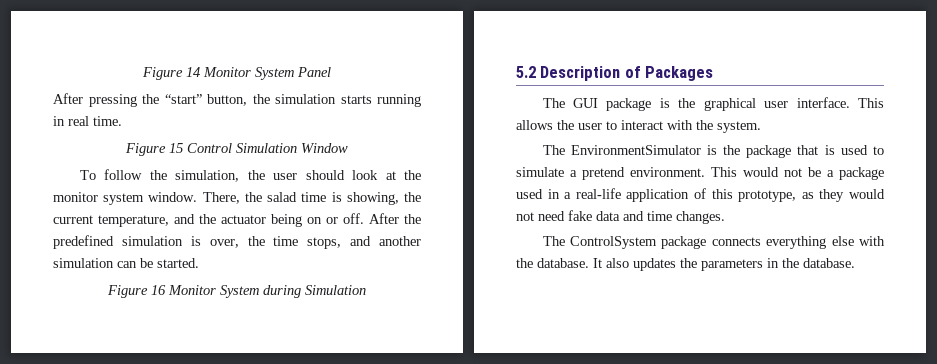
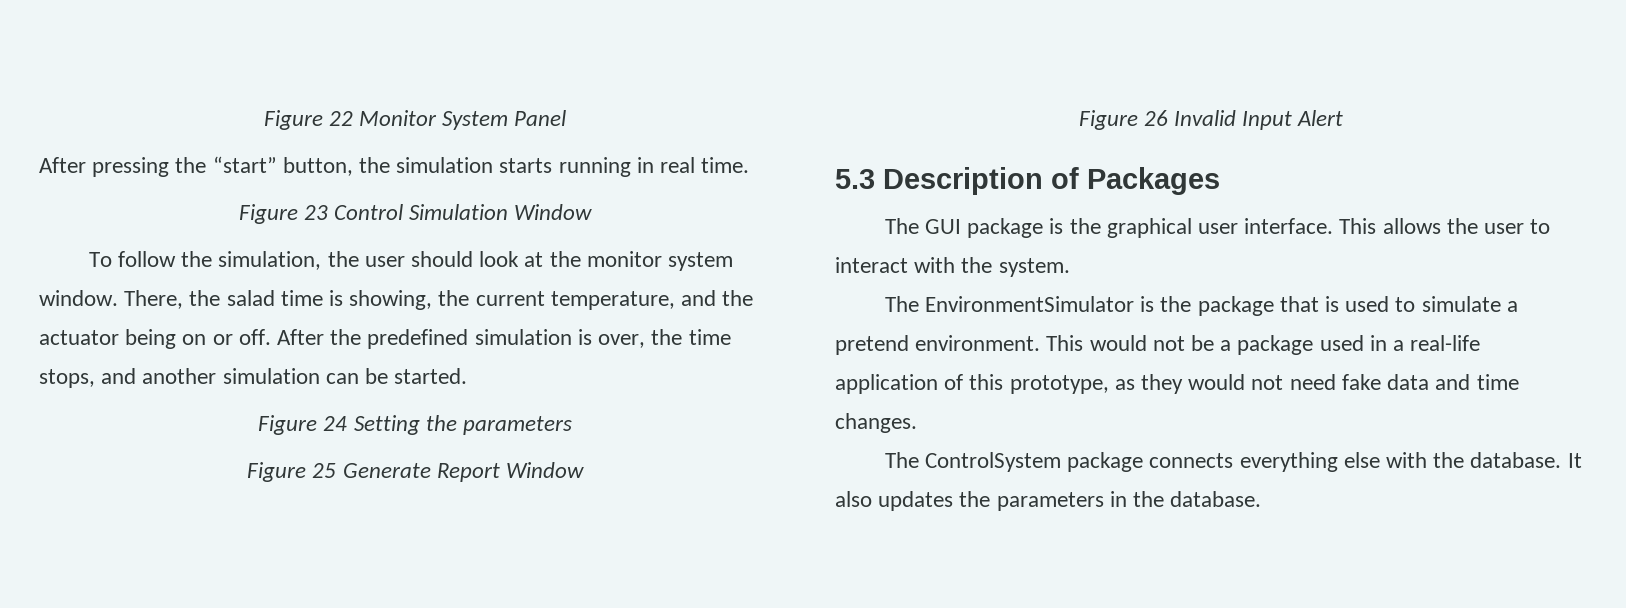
[142,67,200,80] Figure 14 -> [263,110,353,130] Figure 22
[169,143,183,153] 15 -> [303,205,328,220] 23
[151,285,366,298] [516,66,536,78] 16 Monitor System during Simulation // 5.2 -> [323,415,572,435] [247,462,584,482] [1078,110,1344,130] [835,169,875,189] 24 Setting the parameters // Figure 25 Generate Report Window // Figure 26 Invalid Input Alert // 5.3

